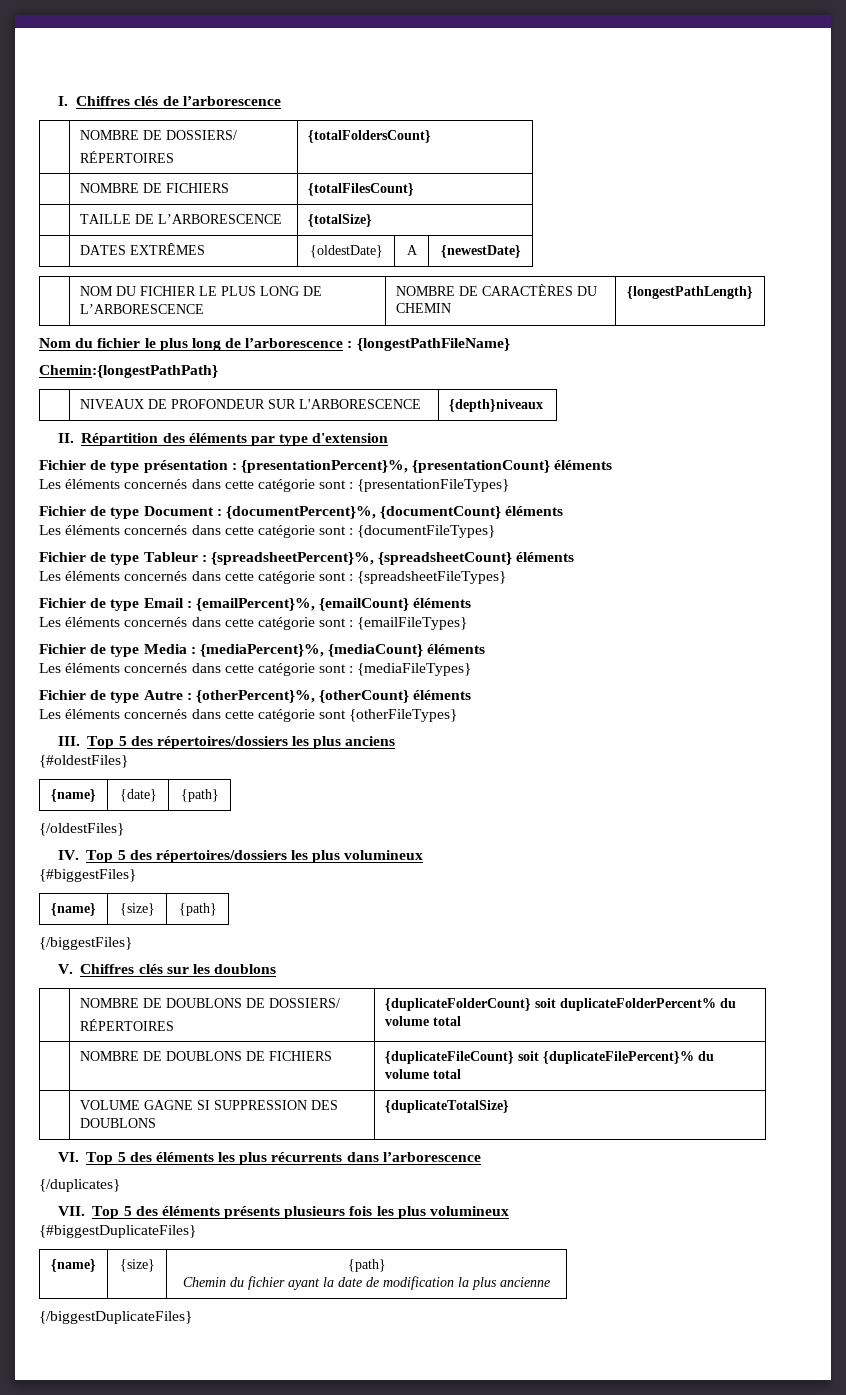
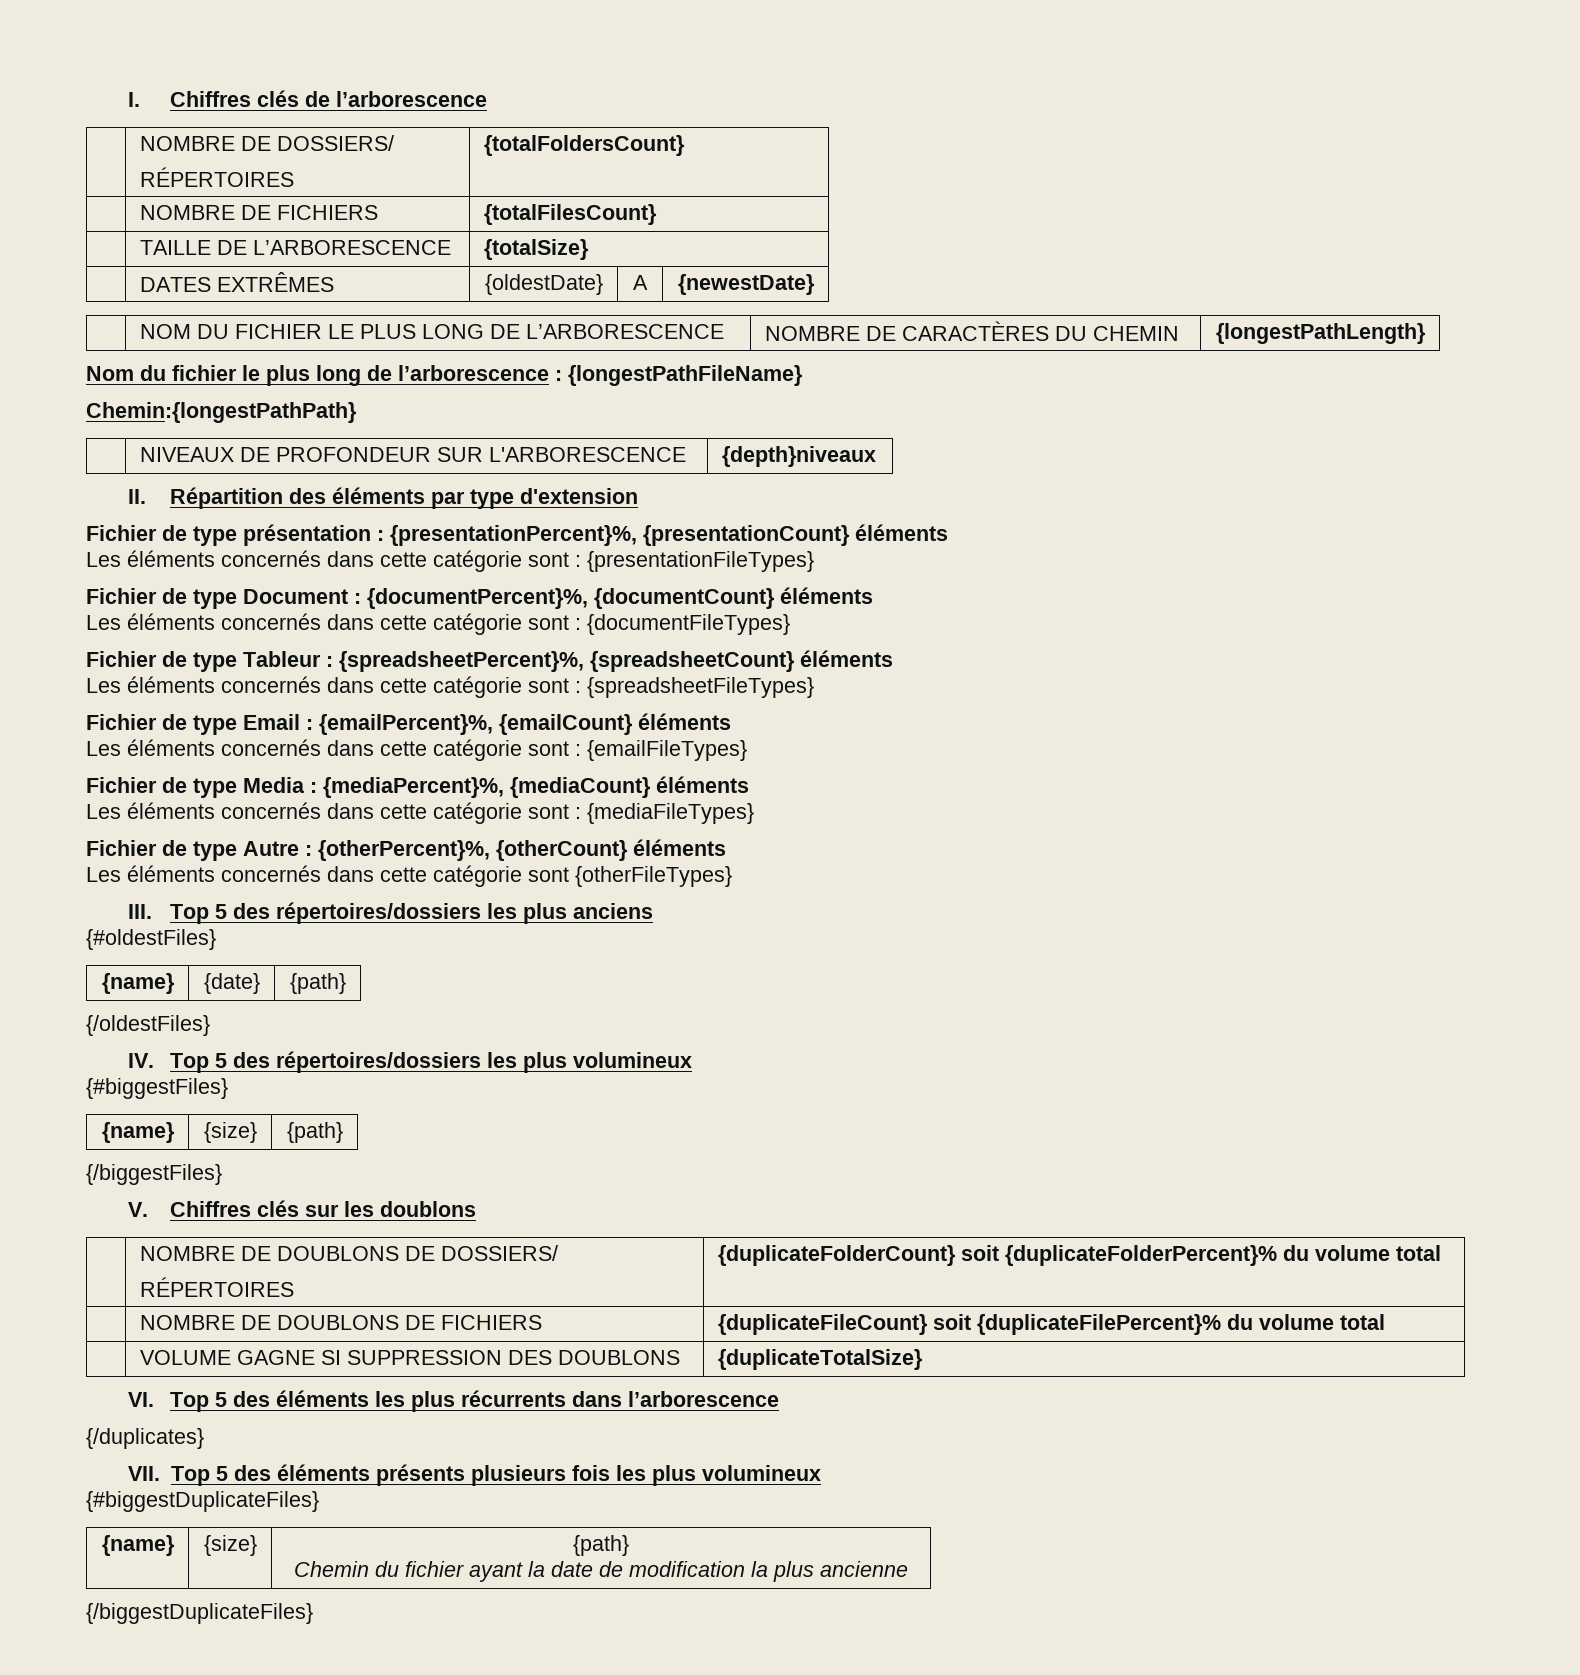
[560,998,717,1011] duplicateFolderPercent% -> [1004,1245,1277,1266] {duplicateFolderPercent}%

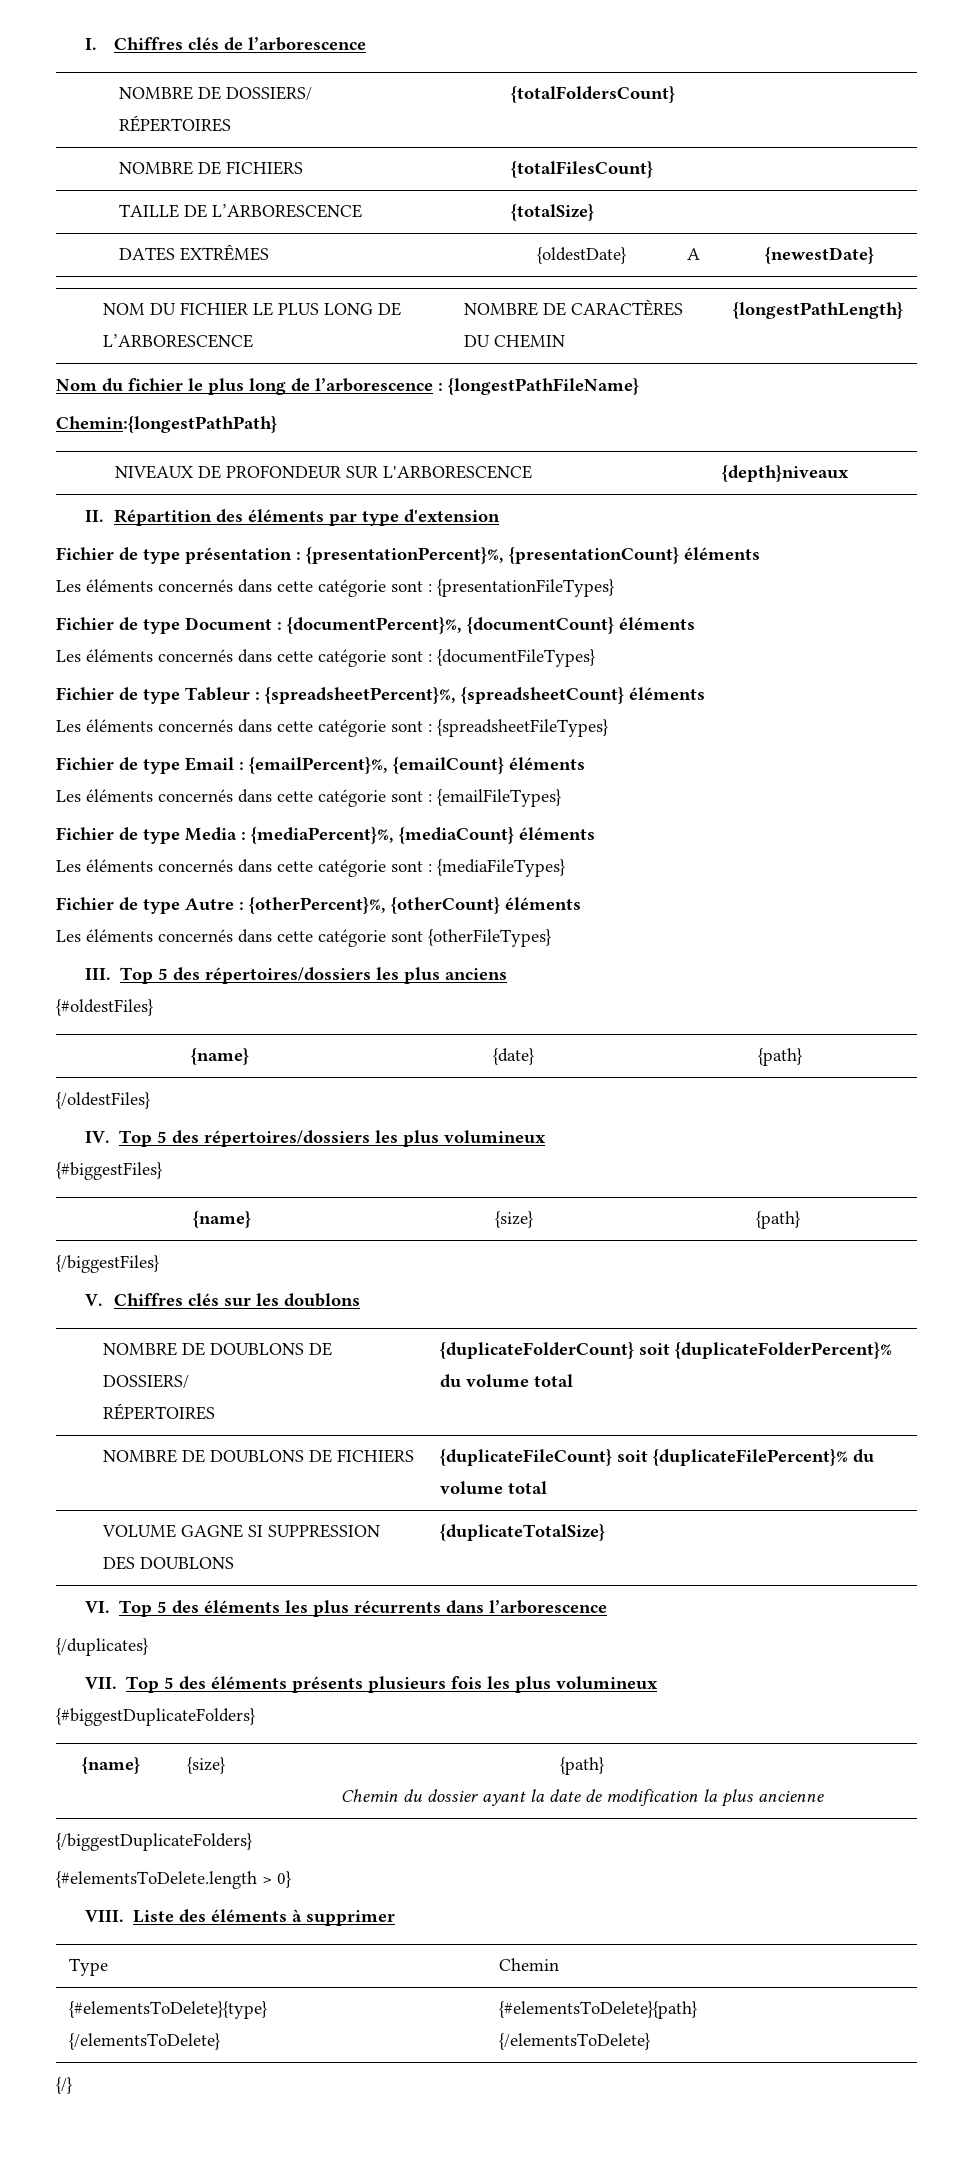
[86,1491,319,1512] {#biggestDuplicateFiles} -> [56,1708,255,1726] {#biggestDuplicateFolders}
[405,1561,464,1577] fichier -> [426,1789,478,1802] dossier
[86,1603,313,1624] {/biggestDuplicateFiles} -> [56,1833,252,1851] [56,1871,291,1889] [84,1909,396,1926] [68,1958,108,1976] [498,1958,559,1971] [68,2001,267,2019] [68,2033,220,2050] [498,2001,697,2019] [498,2033,650,2050] [56,2077,72,2094] {/biggestDuplicateFolders} // {#elementsToDelete.length > 0} // VIII. Liste des éléments à supprimer // Type | Chemin // {#elementsToDelete}{type} // {/elementsToDelete} | {#elementsToDelete}{path} // {/elementsToDelete} // {/}

